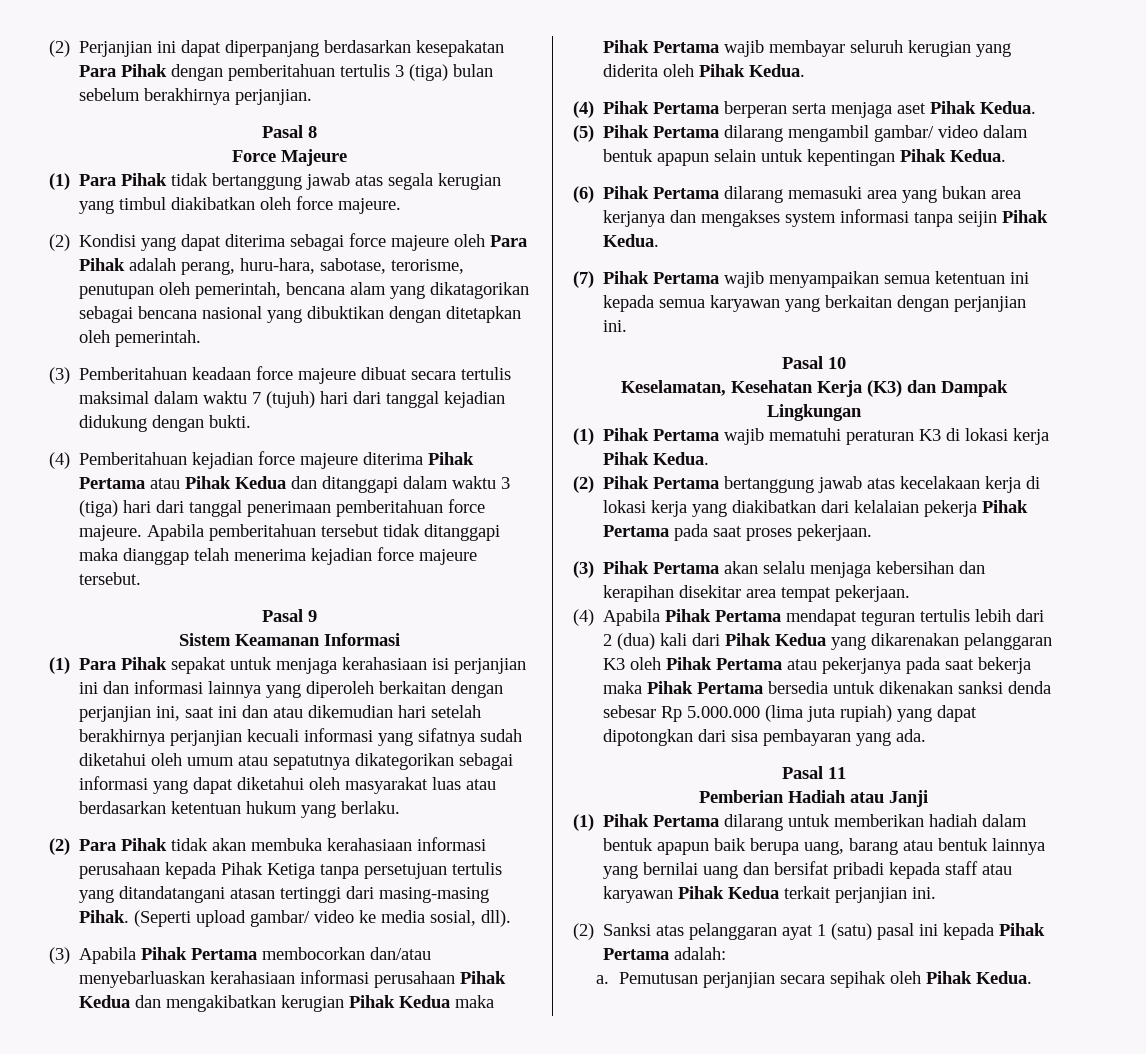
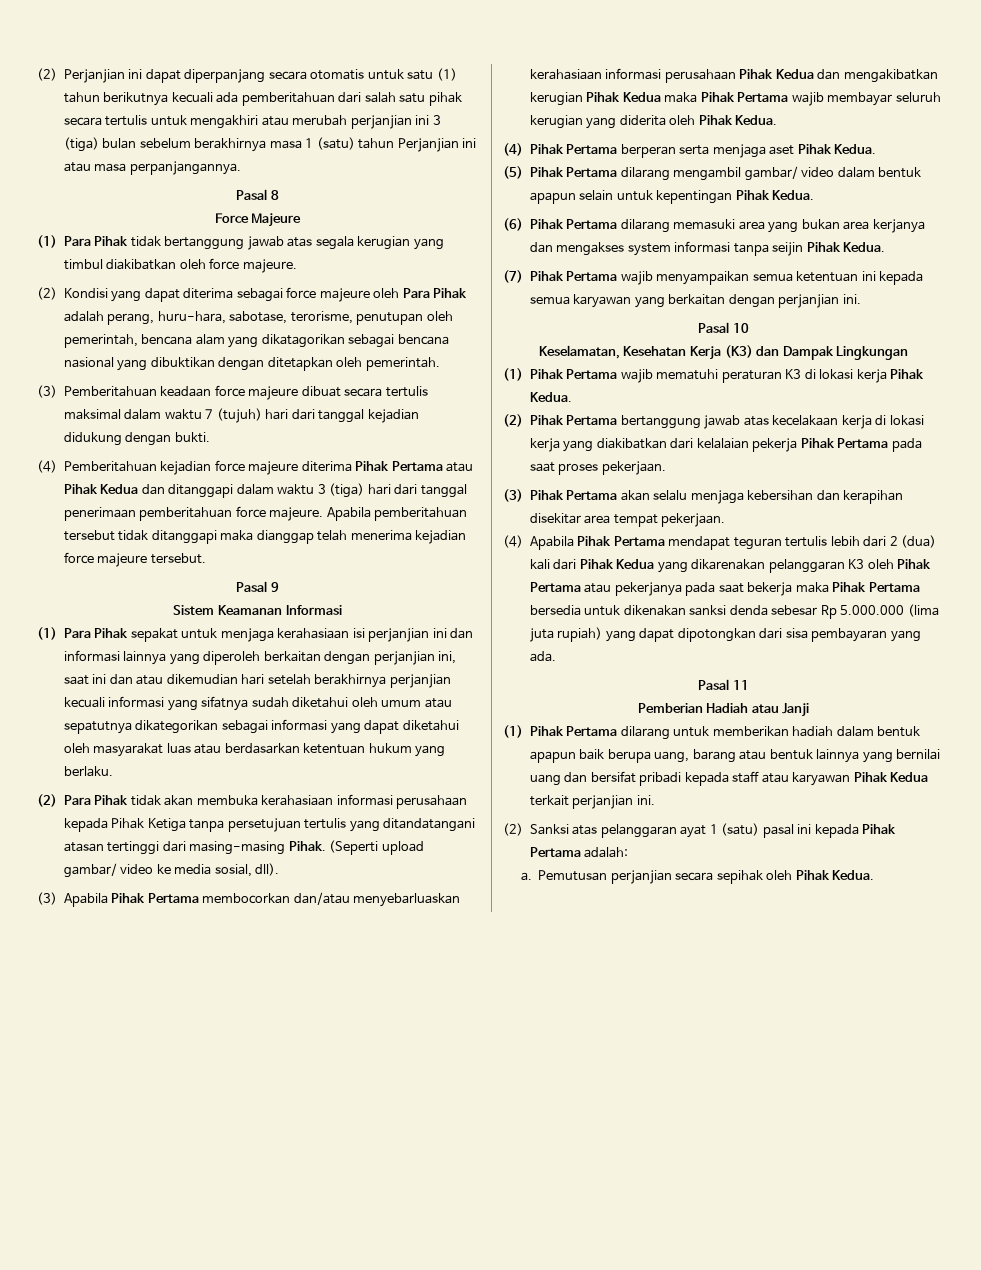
[324,40,505,57] [79,64,391,81] berdasarkan kesepakatan Para Pihak dengan pemberitahuan tertulis -> [268,68,457,81] [63,92,462,106] [63,115,430,129] secara otomatis untuk satu (1) tahun berikutnya kecuali ada pemberitahuan dari salah satu pihak secara tertulis untuk mengakhiri atau merubah perjanjian ini
[235,89,313,105] perjanjian. -> [269,137,477,152] [63,161,241,175] masa 1 (satu) tahun Perjanjian ini atau masa perpanjangannya.

